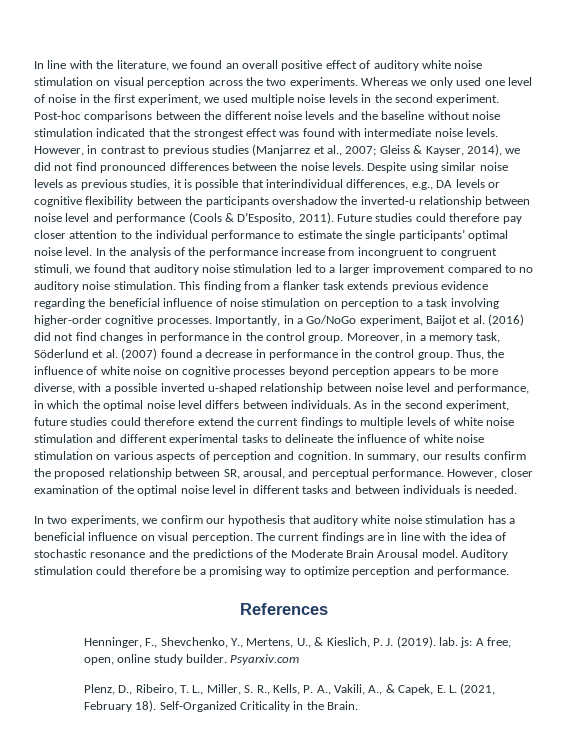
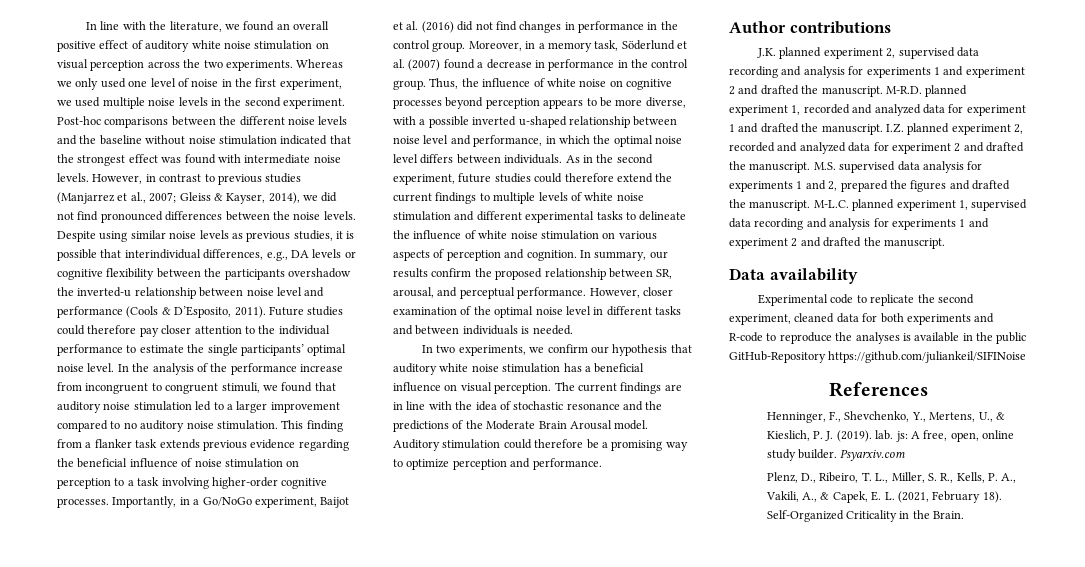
(510, 571) none -> [729,21,891,34] [757,47,979,59] [729,66,1025,78] [729,85,968,97] [729,104,1026,116] [729,123,1023,135] [729,142,1024,154] [729,161,983,173] [729,180,1010,192] [729,199,1028,211] [729,218,989,230] [729,237,945,249] [729,268,858,284] [758,294,974,306] [729,313,995,325] [729,332,1027,344] [729,351,1027,363] // Author contributions // J.K. planned experiment 2, supervised data recording and analysis for experiments 1 and experiment 2 and drafted the manuscript. M-R.D. planned experiment 1, recorded and analyzed data for experiment 1 and drafted the manuscript. I.Z. planned experiment 2, recorded and analyzed data for experiment 2 and drafted the manuscript. M.S. supervised data analysis for experiments 1 and 2, prepared the figures and drafted the manuscript. M-L.C. planned experiment 1, supervised data recording and analysis for experiments 1 and experiment 2 and drafted the manuscript. // Data availability // Experimental code to replicate the second experiment, cleaned data for both experiments and R-code to reproduce the analyses is available in the public GitHub-Repository https://github.com/juliankeil/SIFINoise

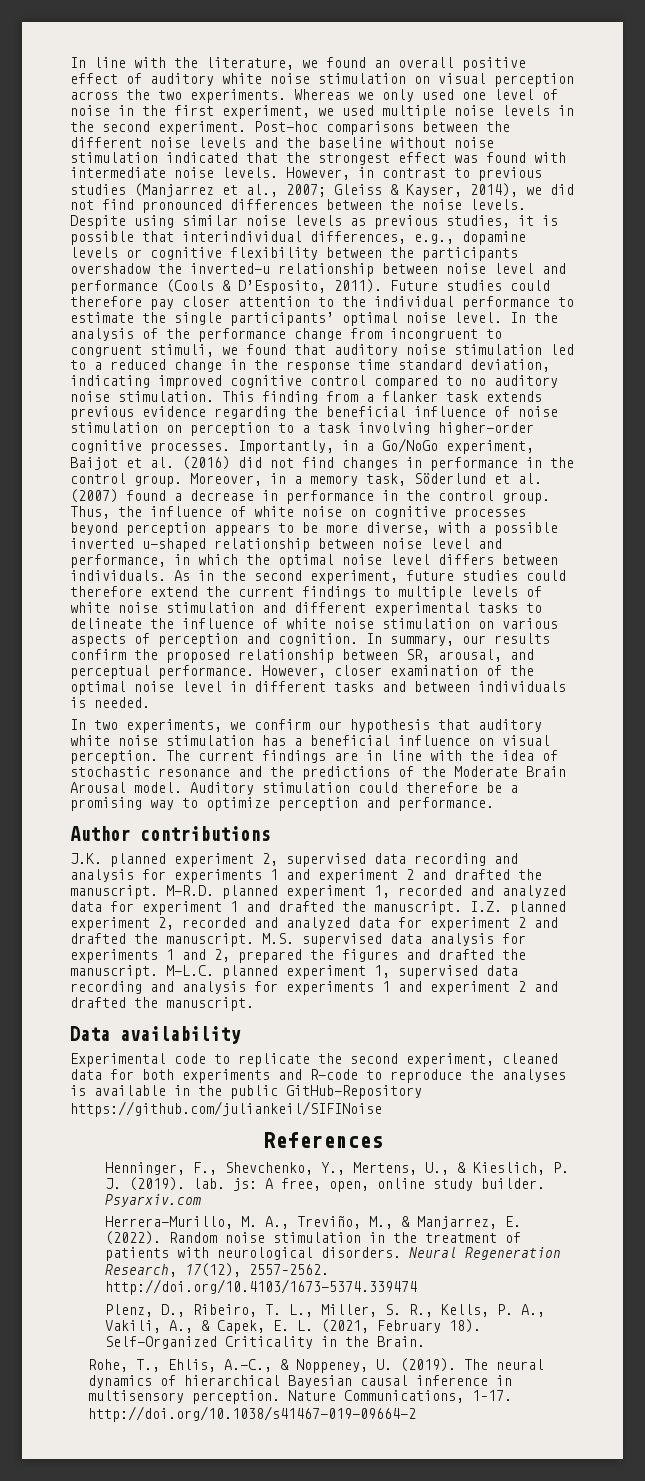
[290,250,309,258] DA -> [462,231,526,245] dopamine
[300,364,343,372] increase -> [294,328,342,341] change
[236,401,340,413] larger improvement -> [110,359,550,373] [70,375,366,389] reduced change in the response time standard deviation, indicating improved cognitive control
(906, 455) none -> [105,1216,522,1229] [105,1231,522,1245] [105,1247,562,1261] [105,1263,330,1277] [105,1279,418,1295] // Herrera-Murillo, M. A., Treviño, M., & Manjarrez, E. (2022). Random noise stimulation in the treatment of patients with neurological disorders. Neural Regeneration Research, 17(12), 2557–2562. http://doi.org/10.4103/1673-5374.339474
(965, 515) none -> [87,1358,544,1373] [87,1375,512,1388] [87,1390,512,1404] [87,1406,416,1422] // Rohe, T., Ehlis, A.-C., & Noppeney, U. (2019). The neural dynamics of hierarchical Bayesian causal inference in multisensory perception. Nature Communications, 1–17. http://doi.org/10.1038/s41467-019-09664-2

